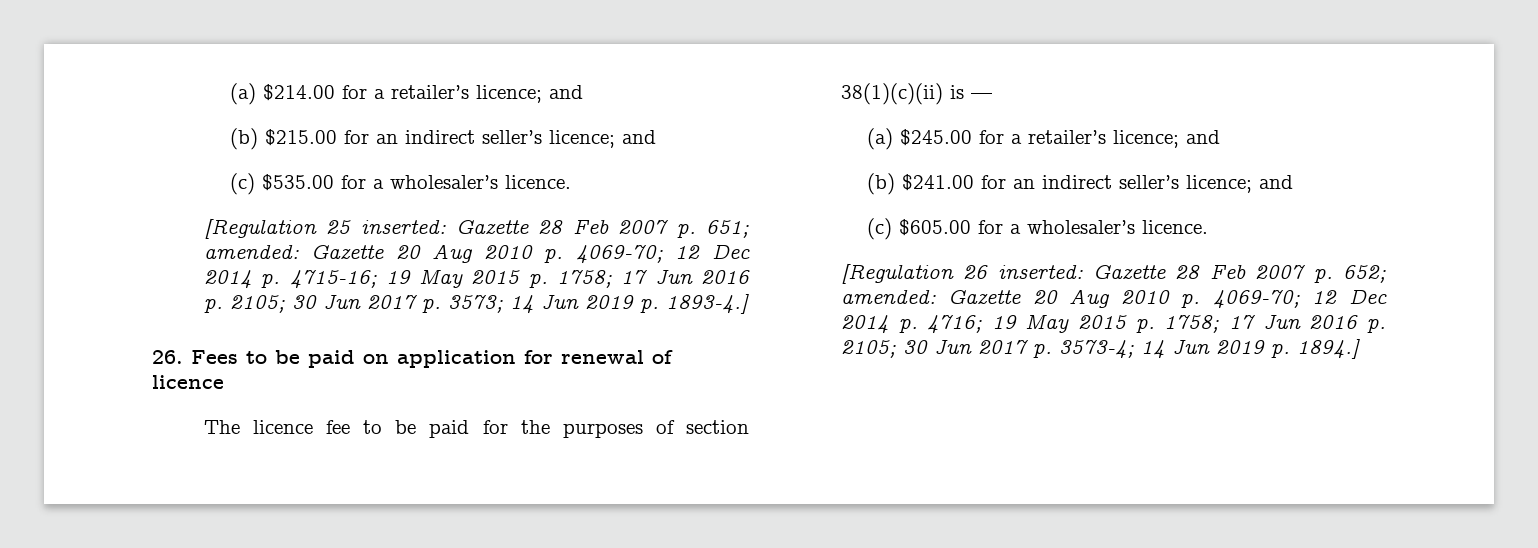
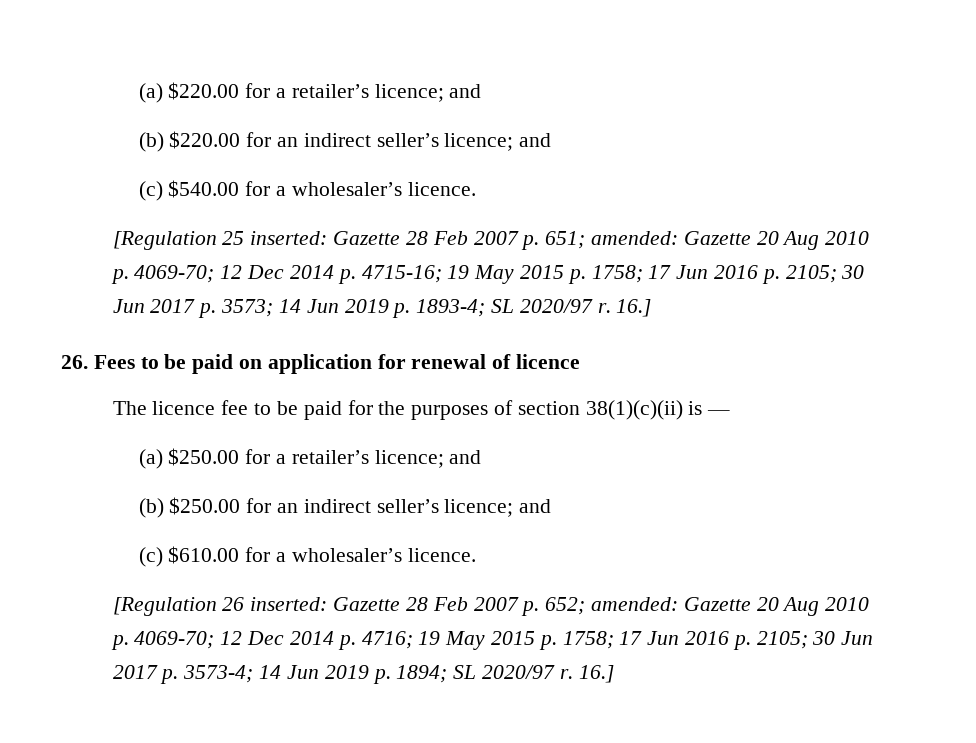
[229,83,583,105] [229,128,656,150] [229,173,334,195] (a) $214.00 for a retailer’s licence; and // (b) $215.00 for an indirect seller’s licence; and // (c) $535.00 -> [138,82,482,103] [138,131,552,152] [138,180,240,201] (a) $220.00 for a retailer’s licence; and // (b) $220.00 for an indirect seller’s licence; and // (c) $540.00
[665,293,749,314] 1893-4.] -> [416,299,652,317] 1893-4; SL 2020/97 r. 16.]
[899,129,1220,148] [866,173,1293,195] [866,218,971,240] $245.00 for a retailer’s licence; and // (b) $241.00 for an indirect seller’s licence; and // (c) $605.00 -> [168,448,482,468] [138,497,552,518] [138,546,240,567] $250.00 for a retailer’s licence; and // (b) $250.00 for an indirect seller’s licence; and // (c) $610.00
[1296,338,1360,359] 1894.] -> [396,665,614,683] 1894; SL 2020/97 r. 16.]

